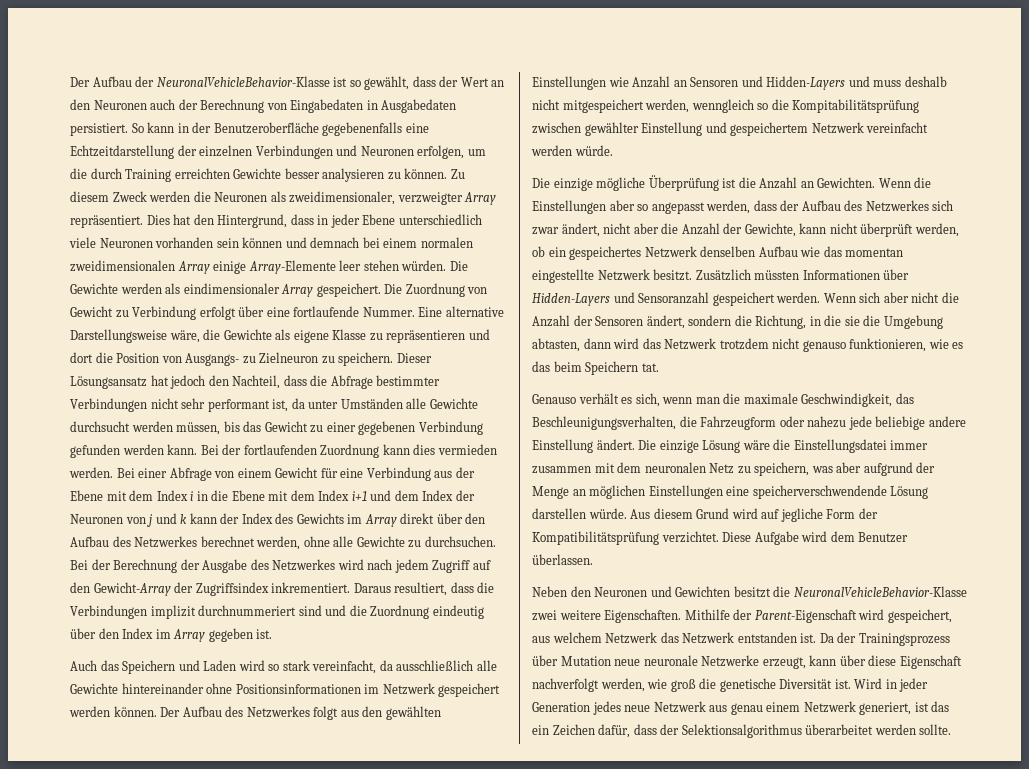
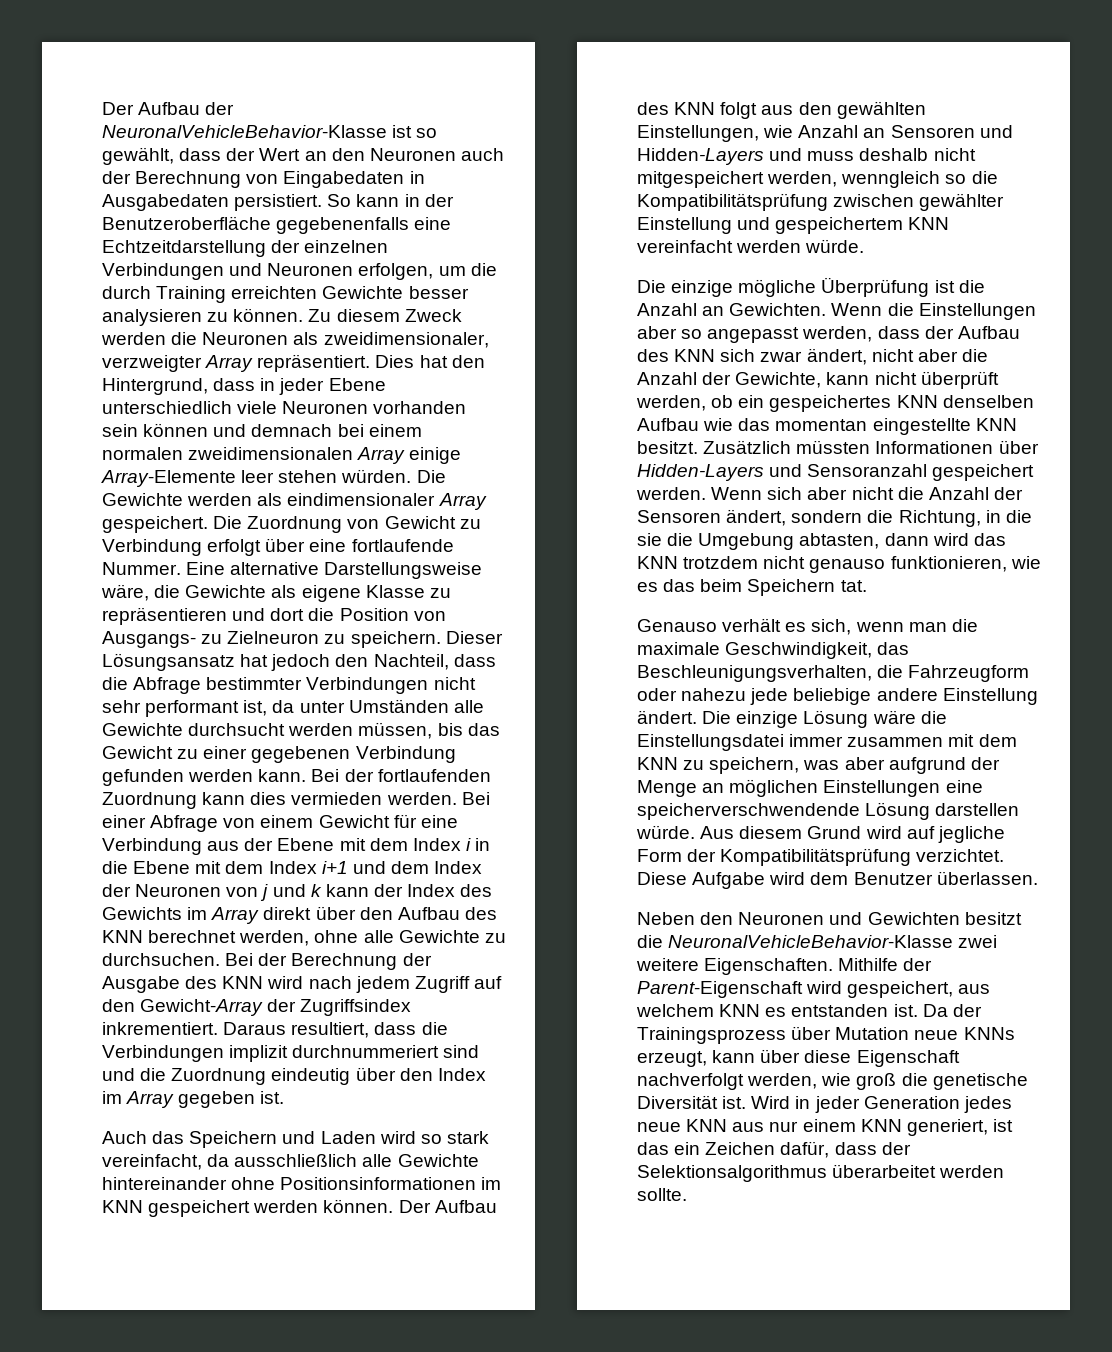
[134,536,198,548] Netzwerkes -> [102,930,143,943] KNN
[272,559,336,571] Netzwerkes -> [222,976,264,989] KNN
[382,683,435,695] Netzwerk -> [102,1200,143,1213] KNN
[246,706,310,718] Netzwerkes -> [674,102,716,115] KNN
[532,76,606,90] Einstellungen -> [637,125,759,142] Einstellungen,
[792,99,920,113] Kompitabilitätsprüfung -> [637,193,828,211] Kompatibilitätsprüfung
[811,122,864,134] Netzwerk -> [908,217,950,230] KNN
[865,200,929,212] Netzwerkes -> [674,349,716,362] KNN
[644,246,697,258] Netzwerk -> [896,395,938,408] KNN
[597,269,650,281] Netzwerk -> [975,418,1017,431] KNN
[664,338,717,350] Netzwerk -> [637,556,678,569] KNN
[644,462,735,474] neuronalen Netz -> [637,757,678,770] KNN
[605,632,735,644] Netzwerk das Netzwerk -> [719,1004,787,1017] KNN es
[643,655,760,667] neuronale Netzwerke -> [963,1027,1015,1040] KNNs
[653,701,856,715] Netzwerk aus genau einem Netzwerk -> [686,1119,902,1132] KNN aus nur einem KNN

